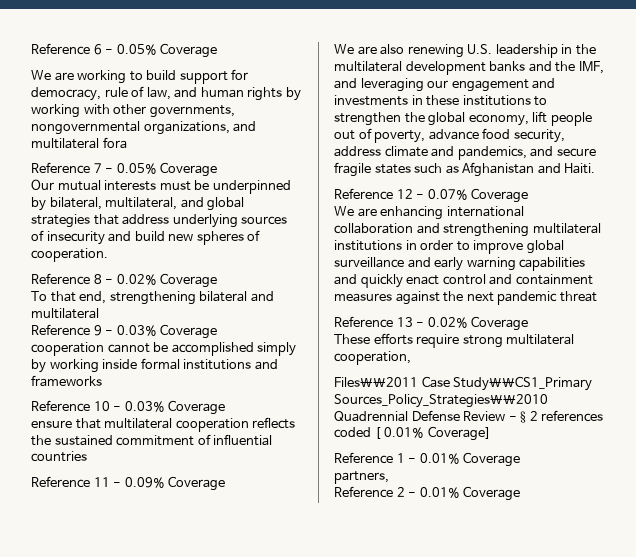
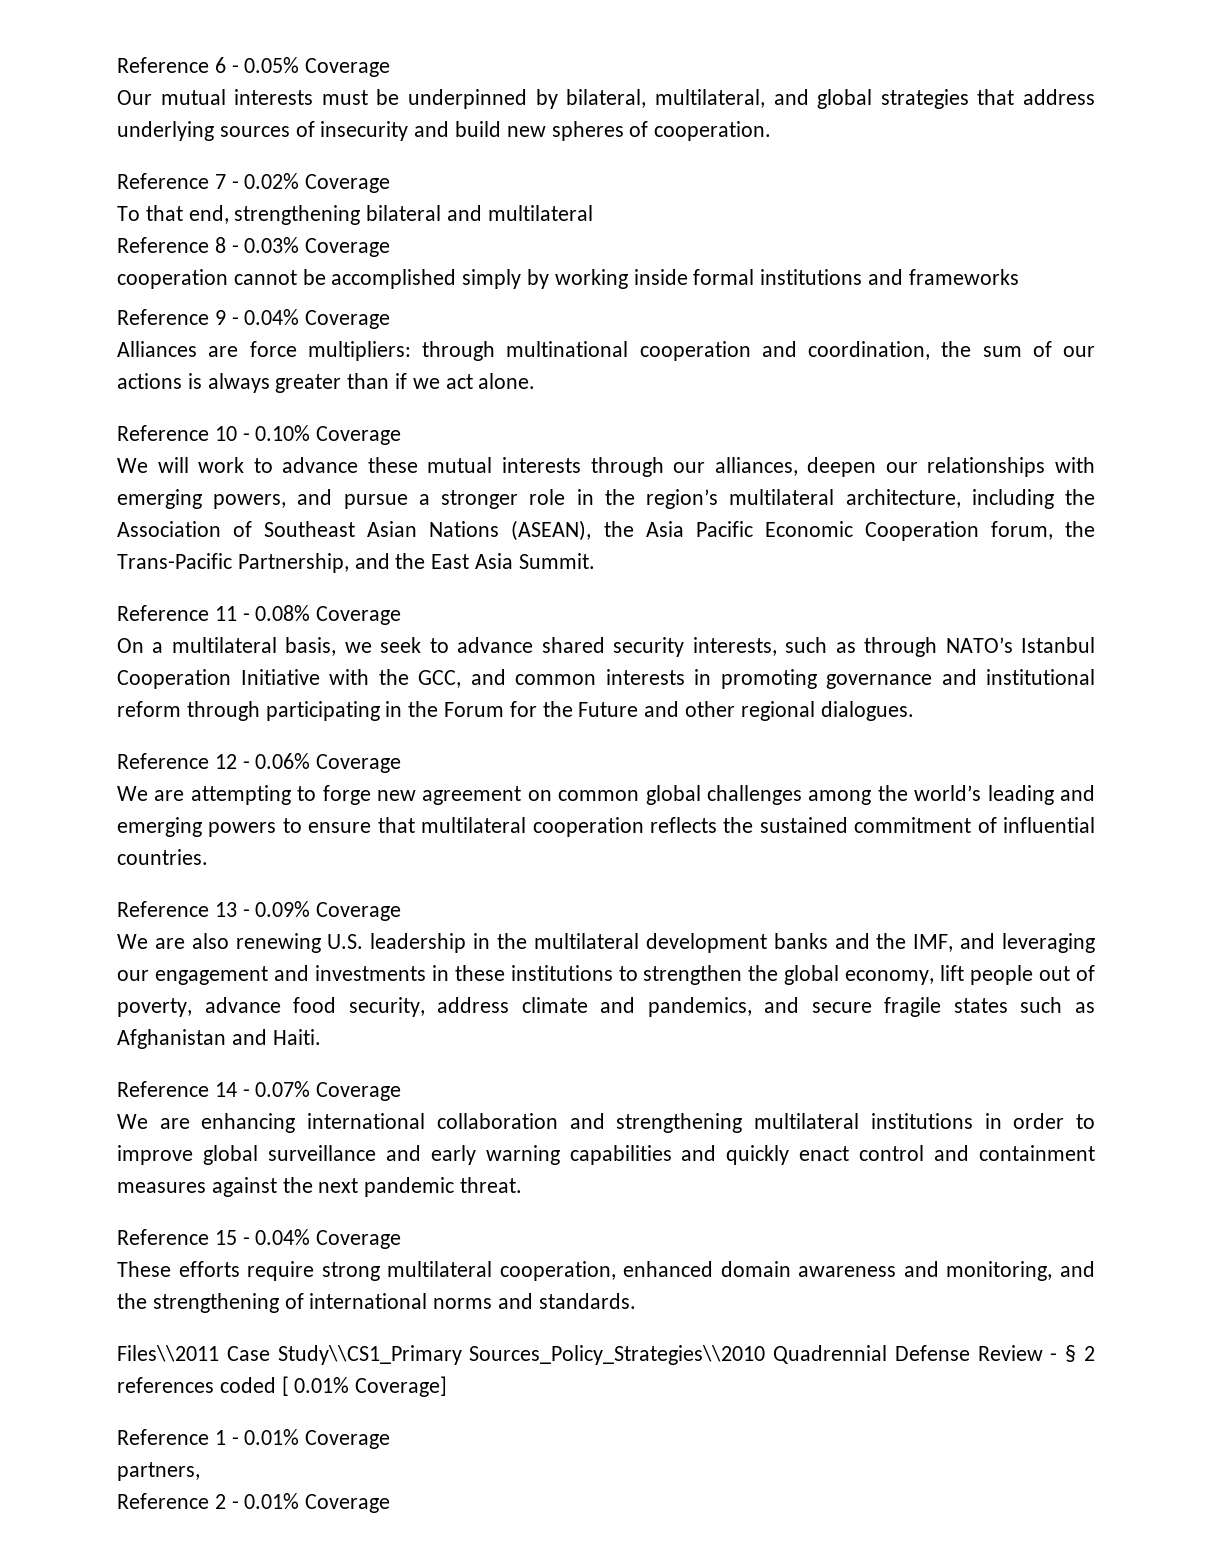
[31,69,249,84] [31,86,301,101] [31,104,235,118] [31,121,257,135] [31,137,127,149] [31,162,218,177] // We are working to build support for democracy, rule of law, and human rights by working with other governments, nongovernmental organizations, and multilateral fora // Reference 7 - 0.05% Coverage -> (391, 67) none
[93,274,102,284] 8 -> [214,174,226,189] 7
[93,325,102,336] 9 -> [214,237,226,253] 8
(102, 381) none -> [117,309,391,329] [117,341,1095,361] [117,373,536,393] // Reference 9 - 0.04% Coverage // Alliances are force multipliers: through multinational cooperation and coordination, the sum of our actions is always greater than if we act alone.
[124,400,226,415] 0.03% Coverage // -> [255,425,402,445] [117,457,1095,477] [117,489,1096,509] [117,520,1095,541] [117,553,595,573] [117,605,402,625] [117,637,1095,657] [117,669,1095,689] [117,701,914,721] [117,753,402,773] [117,785,1095,805] [117,817,302,837] 0.10% Coverage // We will work to advance these mutual interests through our alliances, deepen our relationships with emerging powers, and pursue a stronger role in the region’s multilateral architecture, including the Association of Southeast Asian Nations (ASEAN), the Asia Pacific Economic Cooperation forum, the Trans-Pacific Partnership, and the East Asia Summit. // Reference 11 - 0.08% Coverage // On a multilateral basis, we seek to advance shared security interests, such as through NATO’s Istanbul Cooperation Initiative with the GCC, and common interests in promoting governance and institutional reform through participating in the Forum for the Future and other regional dialogues. // Reference 12 - 0.06% Coverage // We are attempting to forge new agreement on common global challenges among the world’s leading and emerging powers to
[31,451,87,462] [31,476,110,488] countries // Reference 11 -> [117,849,208,865] [117,901,237,917] countries. // Reference 13
[396,189,413,199] 12 -> [214,1082,237,1097] 14
[559,291,597,302] [334,316,468,328] threat // Reference 13 - 0.02% -> [460,1177,523,1193] [117,1229,311,1245] threat. // Reference 15 - 0.04%
(411, 358) none -> [623,1261,1095,1281] [117,1293,636,1313] enhanced domain awareness and monitoring, and the strengthening of international norms and standards.

